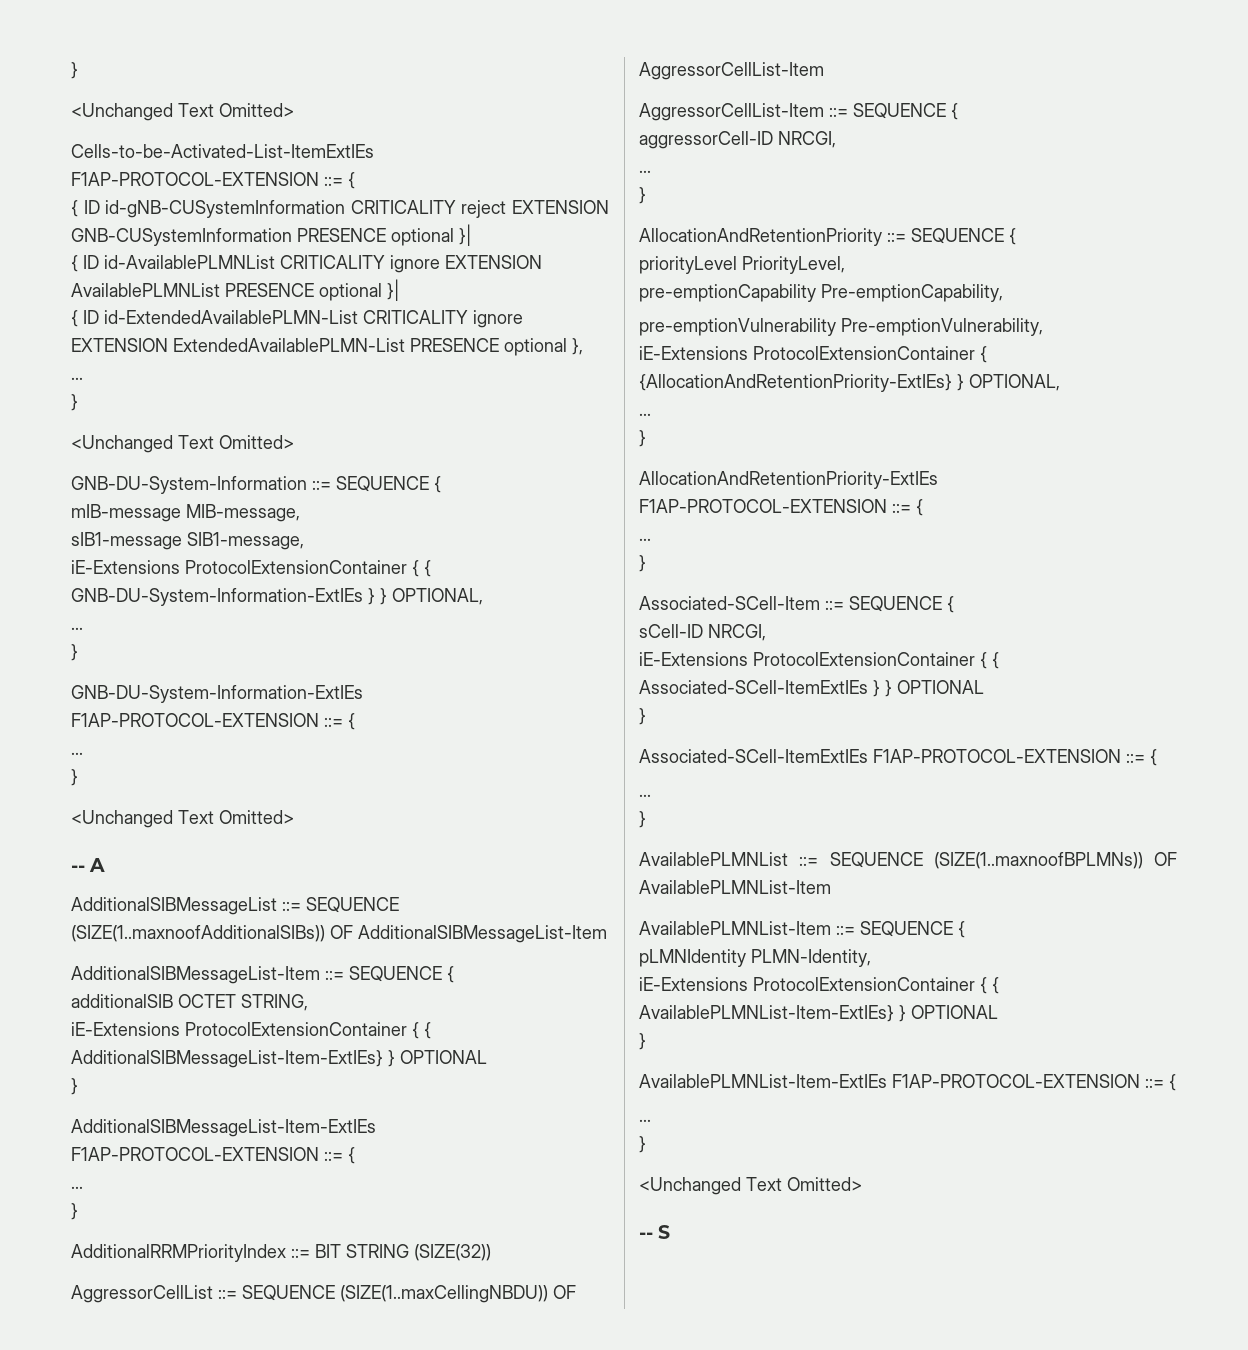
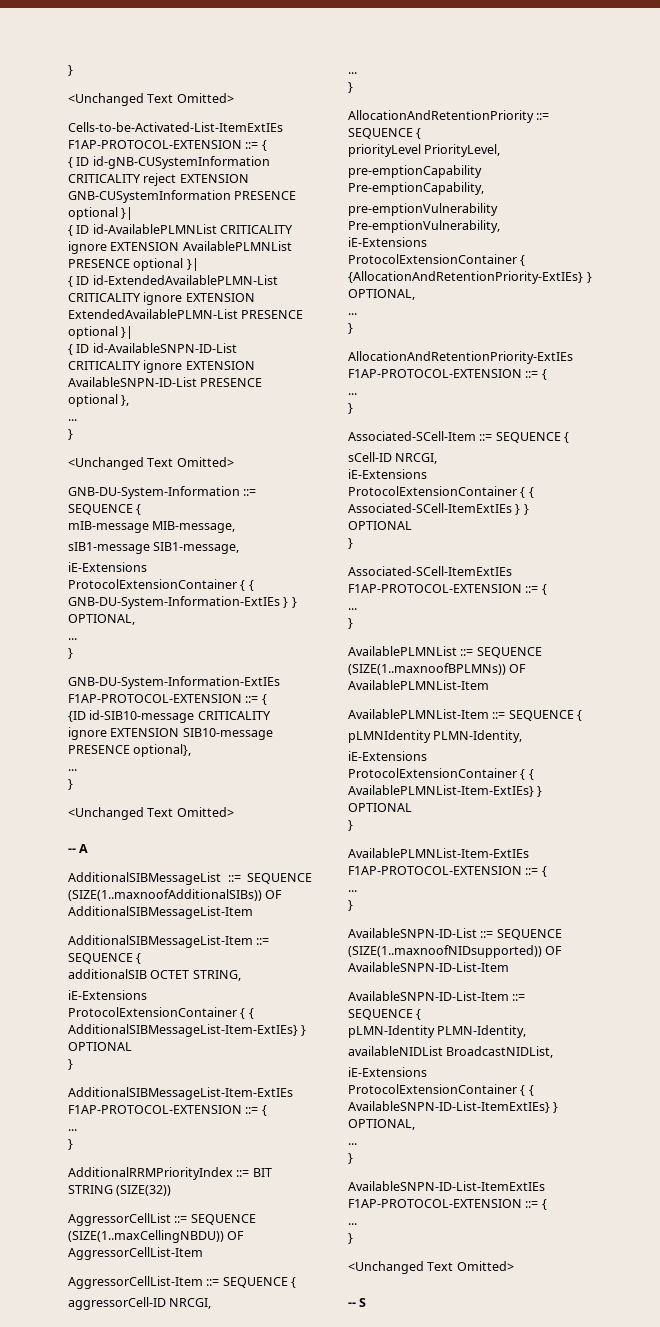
(567, 347) none -> [121,326,134,339] [68,343,237,355] [68,360,255,373] [68,377,263,387] [68,394,118,407] }| // { ID id-AvailableSNPN-ID-List CRITICALITY ignore EXTENSION AvailableSNPN-ID-List PRESENCE optional
(355, 721) none -> [68,710,271,723] [68,727,273,740] [68,744,192,757] // {ID id-SIB10-message CRITICALITY ignore EXTENSION SIB10-message PRESENCE optional},
(646, 1144) none -> [348,928,562,940] [348,945,563,958] [348,962,509,972] [348,991,526,1001] [348,1009,422,1020] [348,1025,527,1038] [348,1046,554,1058] [348,1067,427,1077] [348,1084,534,1096] [348,1101,559,1113] [348,1119,415,1130] [348,1143,357,1145] [348,1153,353,1164] [348,1181,545,1191] [348,1199,547,1210] [348,1223,357,1225] [348,1233,353,1244] // AvailableSNPN-ID-List ::= SEQUENCE (SIZE(1..maxnoofNIDsupported)) OF AvailableSNPN-ID-List-Item // AvailableSNPN-ID-List-Item ::= SEQUENCE { // pLMN-Identity PLMN-Identity, // availableNIDList BroadcastNIDList, // iE-Extensions ProtocolExtensionContainer { { AvailableSNPN-ID-List-ItemExtIEs} } OPTIONAL, // ... // } // AvailableSNPN-ID-List-ItemExtIEs F1AP-PROTOCOL-EXTENSION ::= { // ... // }

